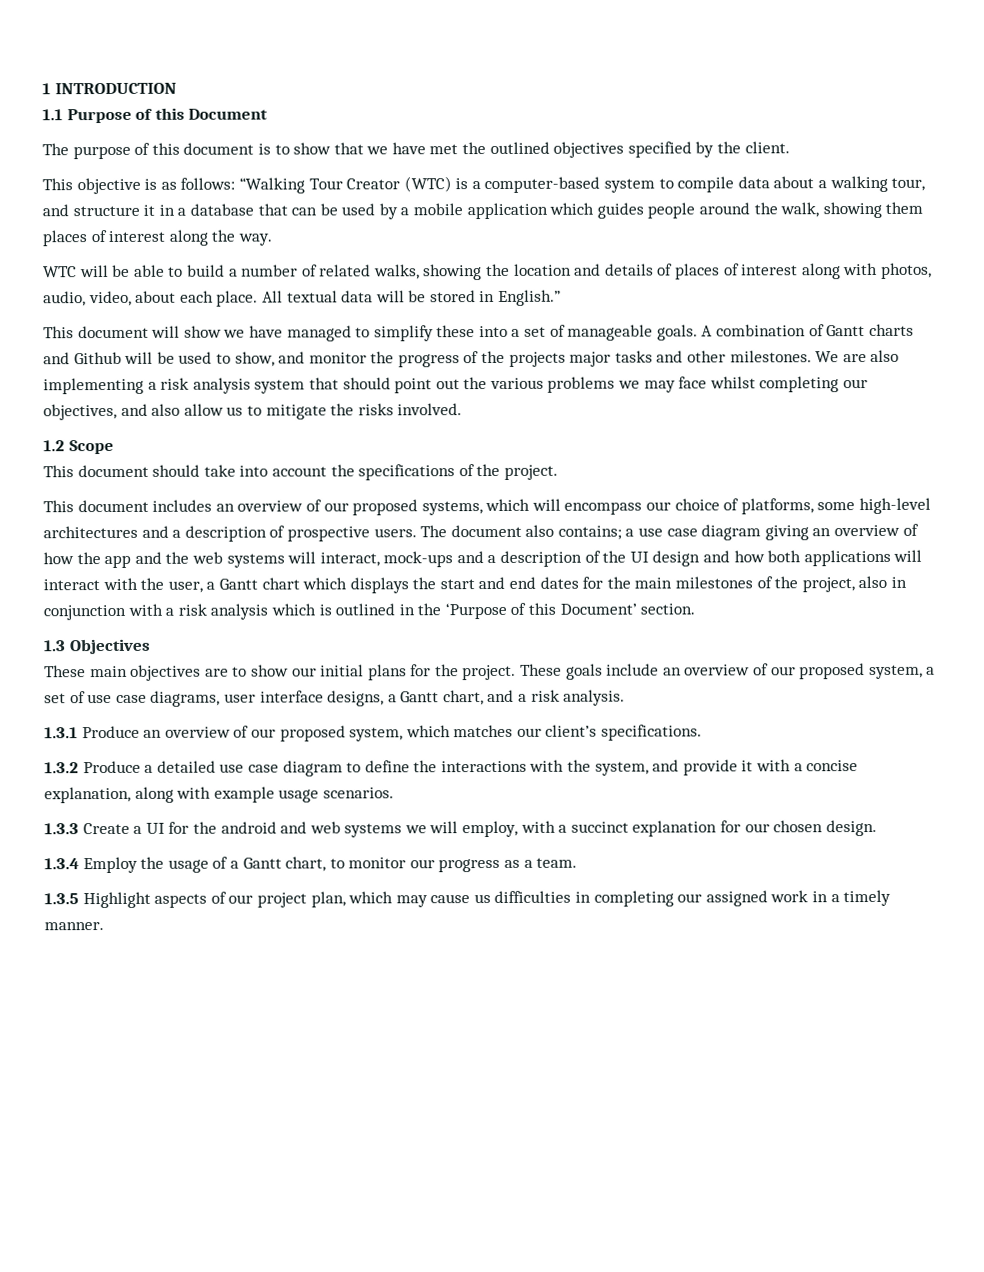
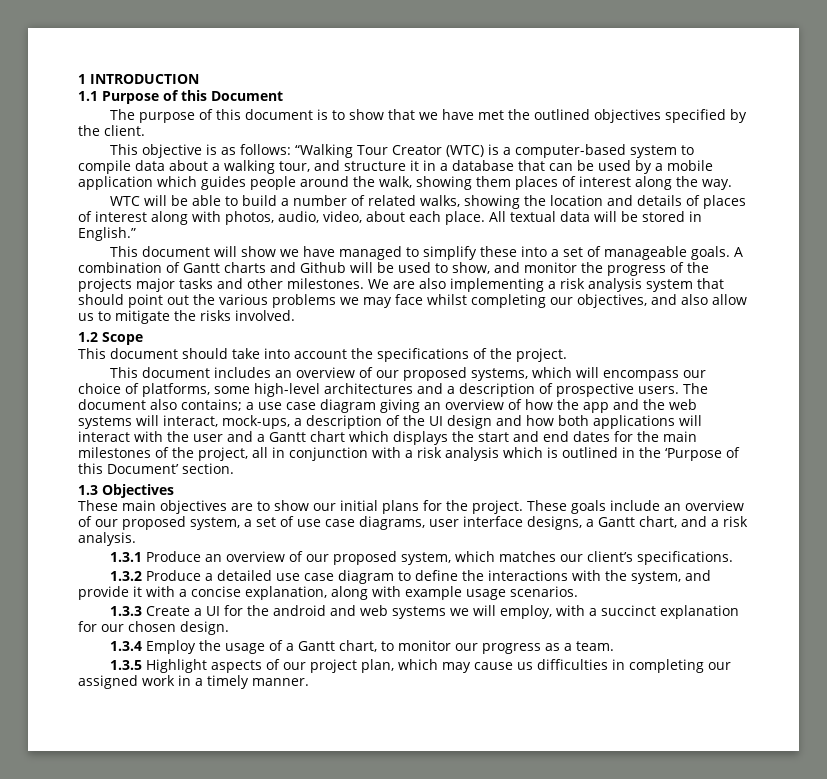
[383,551,484,568] mock-ups and -> [222,415,290,429] mock-ups,
[167,580,203,593] user, -> [193,431,253,442] user and
[858,575,888,589] also -> [252,447,268,458] all

